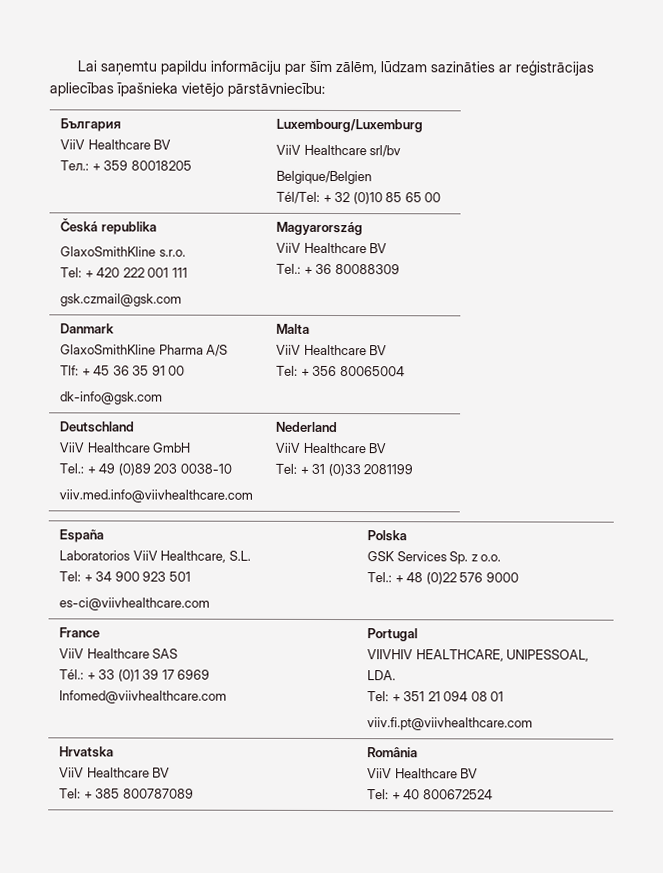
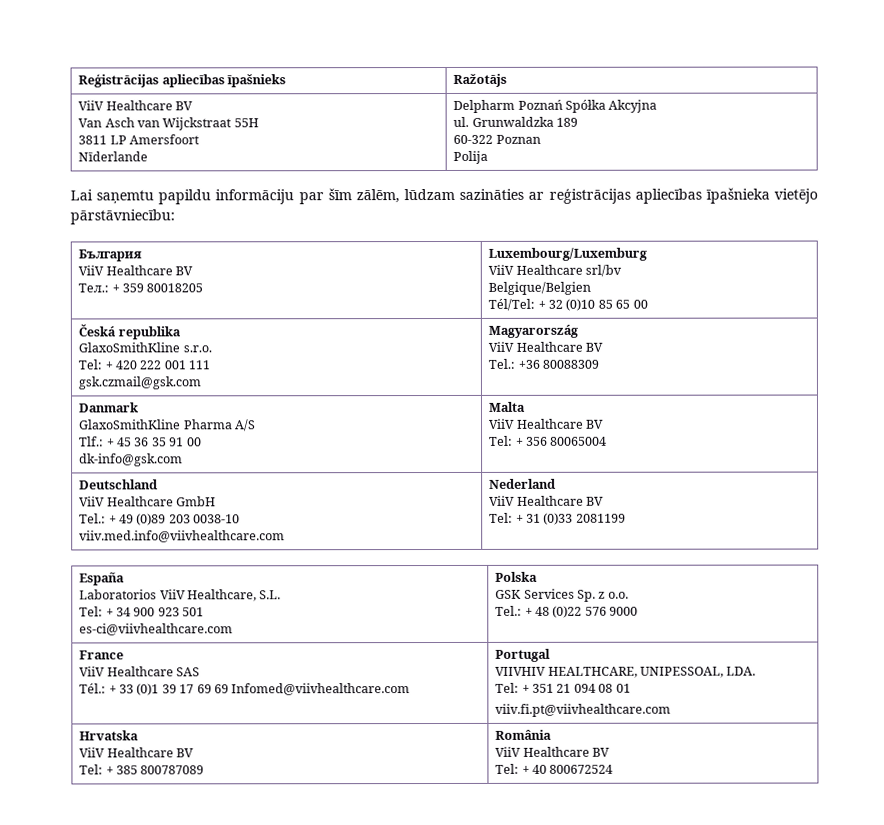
(76, 66) none -> [78,74,287,88] [453,73,508,87] [78,100,194,111] [78,117,259,131] [78,134,201,145] [78,151,149,162] [453,99,658,113] [453,116,579,127] [453,134,541,144] [453,150,489,164] Reģistrācijas apliecības īpašnieks | Ražotājs // ViiV Healthcare BV // Van Asch van Wijckstraat 55H // 3811 LP Amersfoort // Nīderlande | Delpharm Poznań Spółka Akcyjna // ul. Grunwaldzka 189 // 60-322 Poznan // Polija //
[303,263,333,275] + 36 -> [517,359,540,369] +36
[60,365,80,376] Tlf: -> [79,436,105,447] Tlf.:
[177,669,211,680] 6969 -> [196,684,229,694] 69 69

